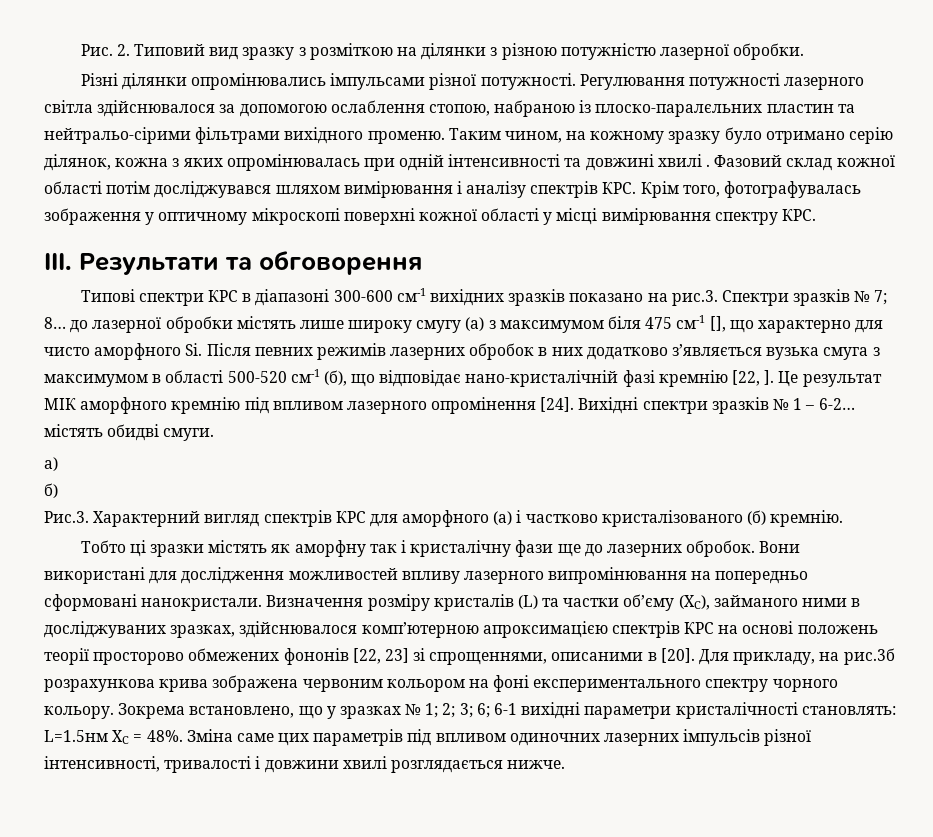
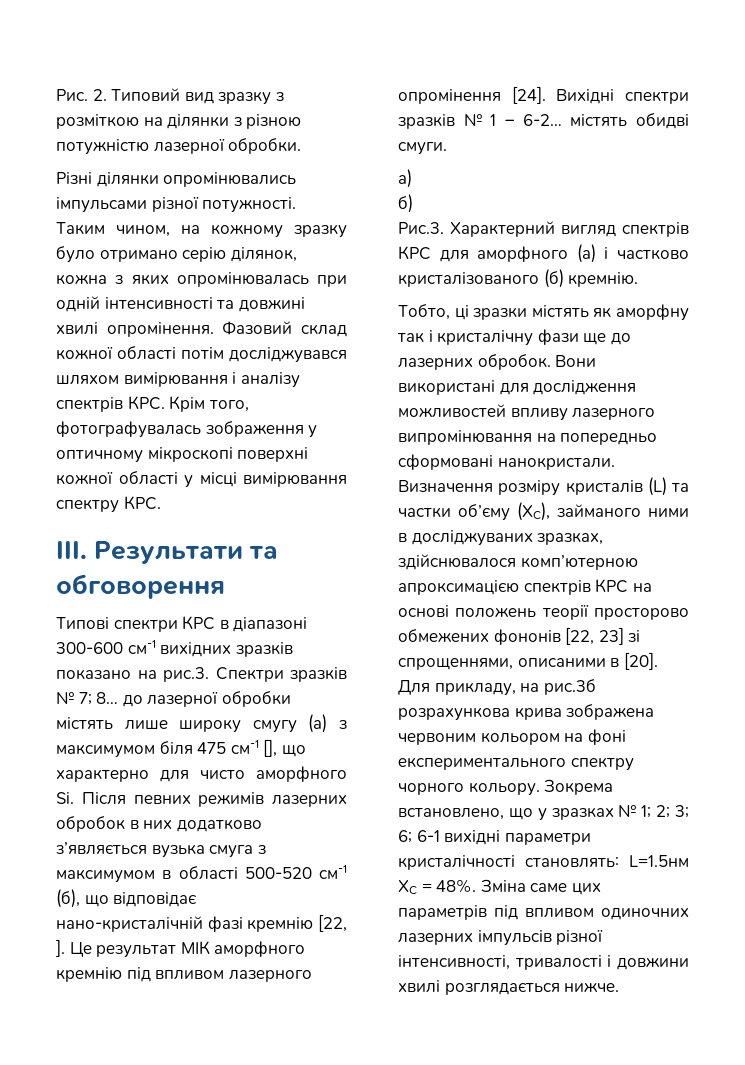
[579,73,865,90] [44,100,855,117] [44,127,445,144] Регулювання потужності лазерного світла здійснювалося за допомогою ослаблення стопою, набраною із плоско-паралєльних пластин та нейтральо-сірими фільтрами вихідного променю. -> (297, 205) none
[706,164,711,167] . -> [106,322,214,337] опромінення.
[80,540,126,553] Тобто -> [398,304,450,320] Тобто,

